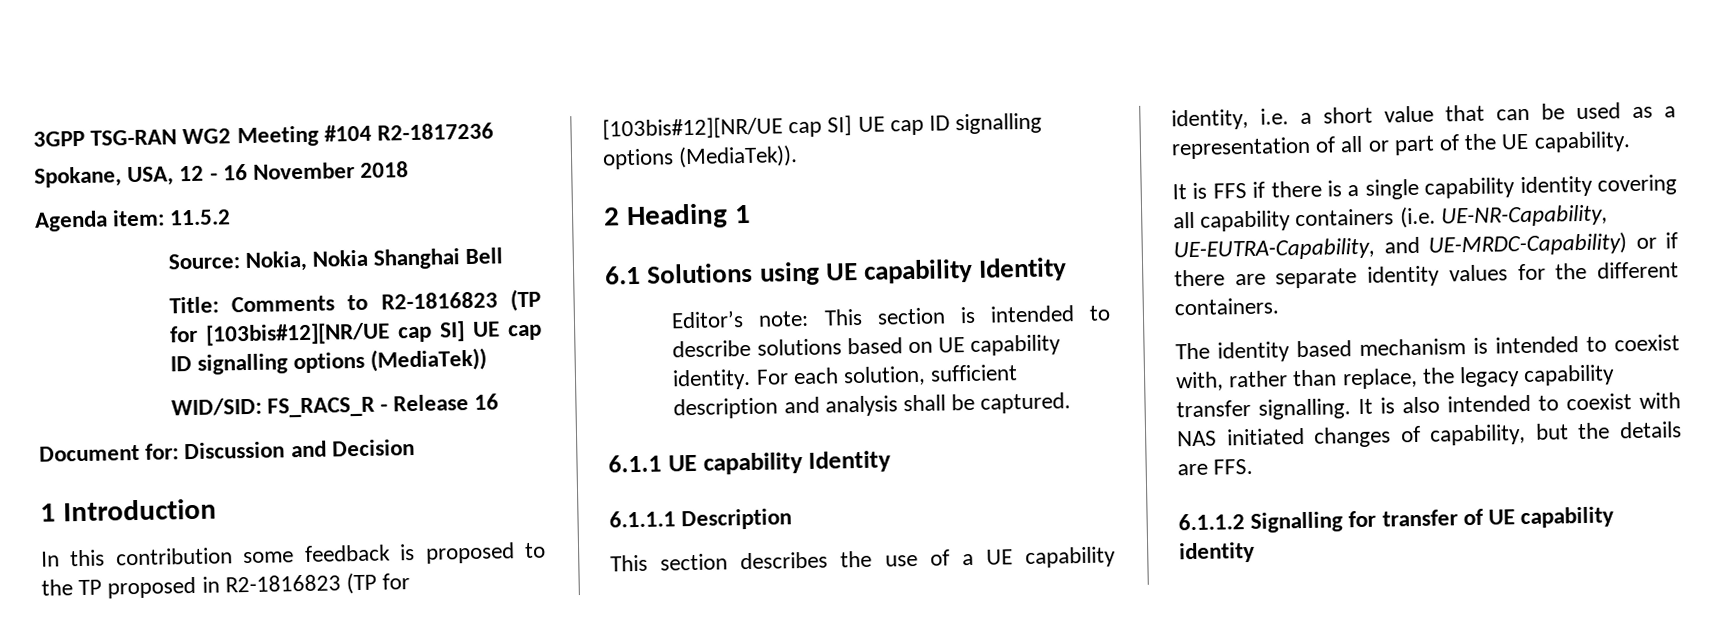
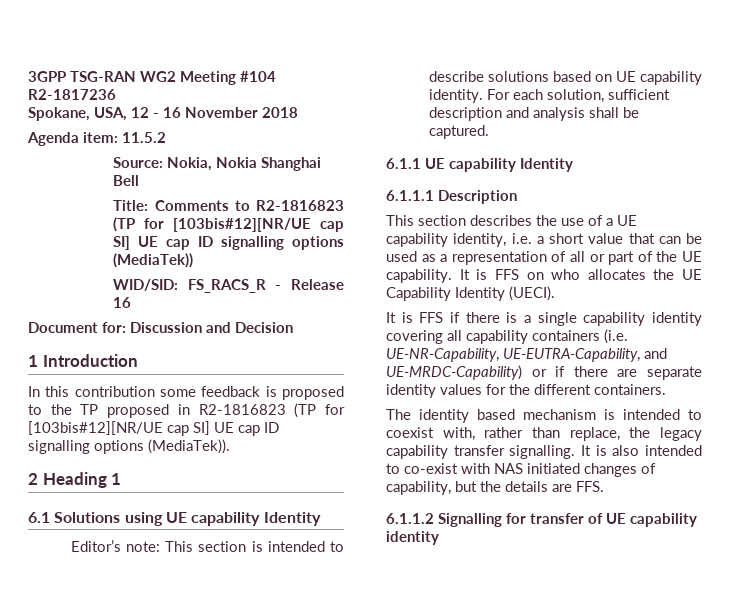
(1631, 142) none -> [459,269,702,280] [386,286,555,301] It is FFS on who allocates the UE Capability Identity (UECI).
[1566,393,1632,411] coexist -> [404,463,458,474] co-exist

